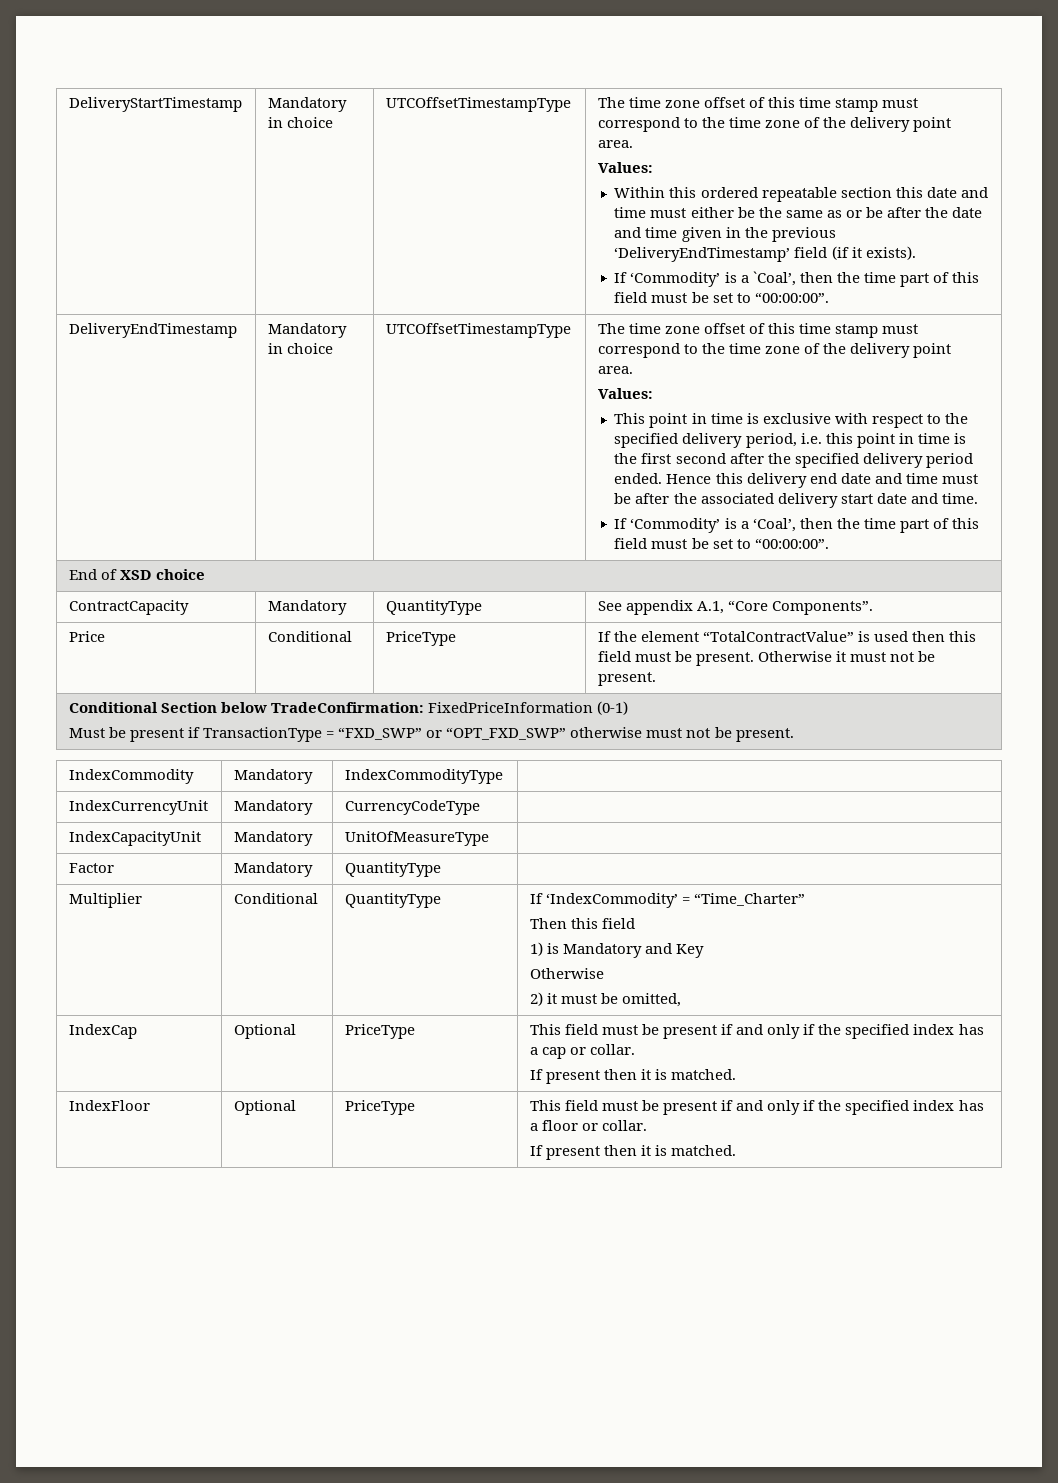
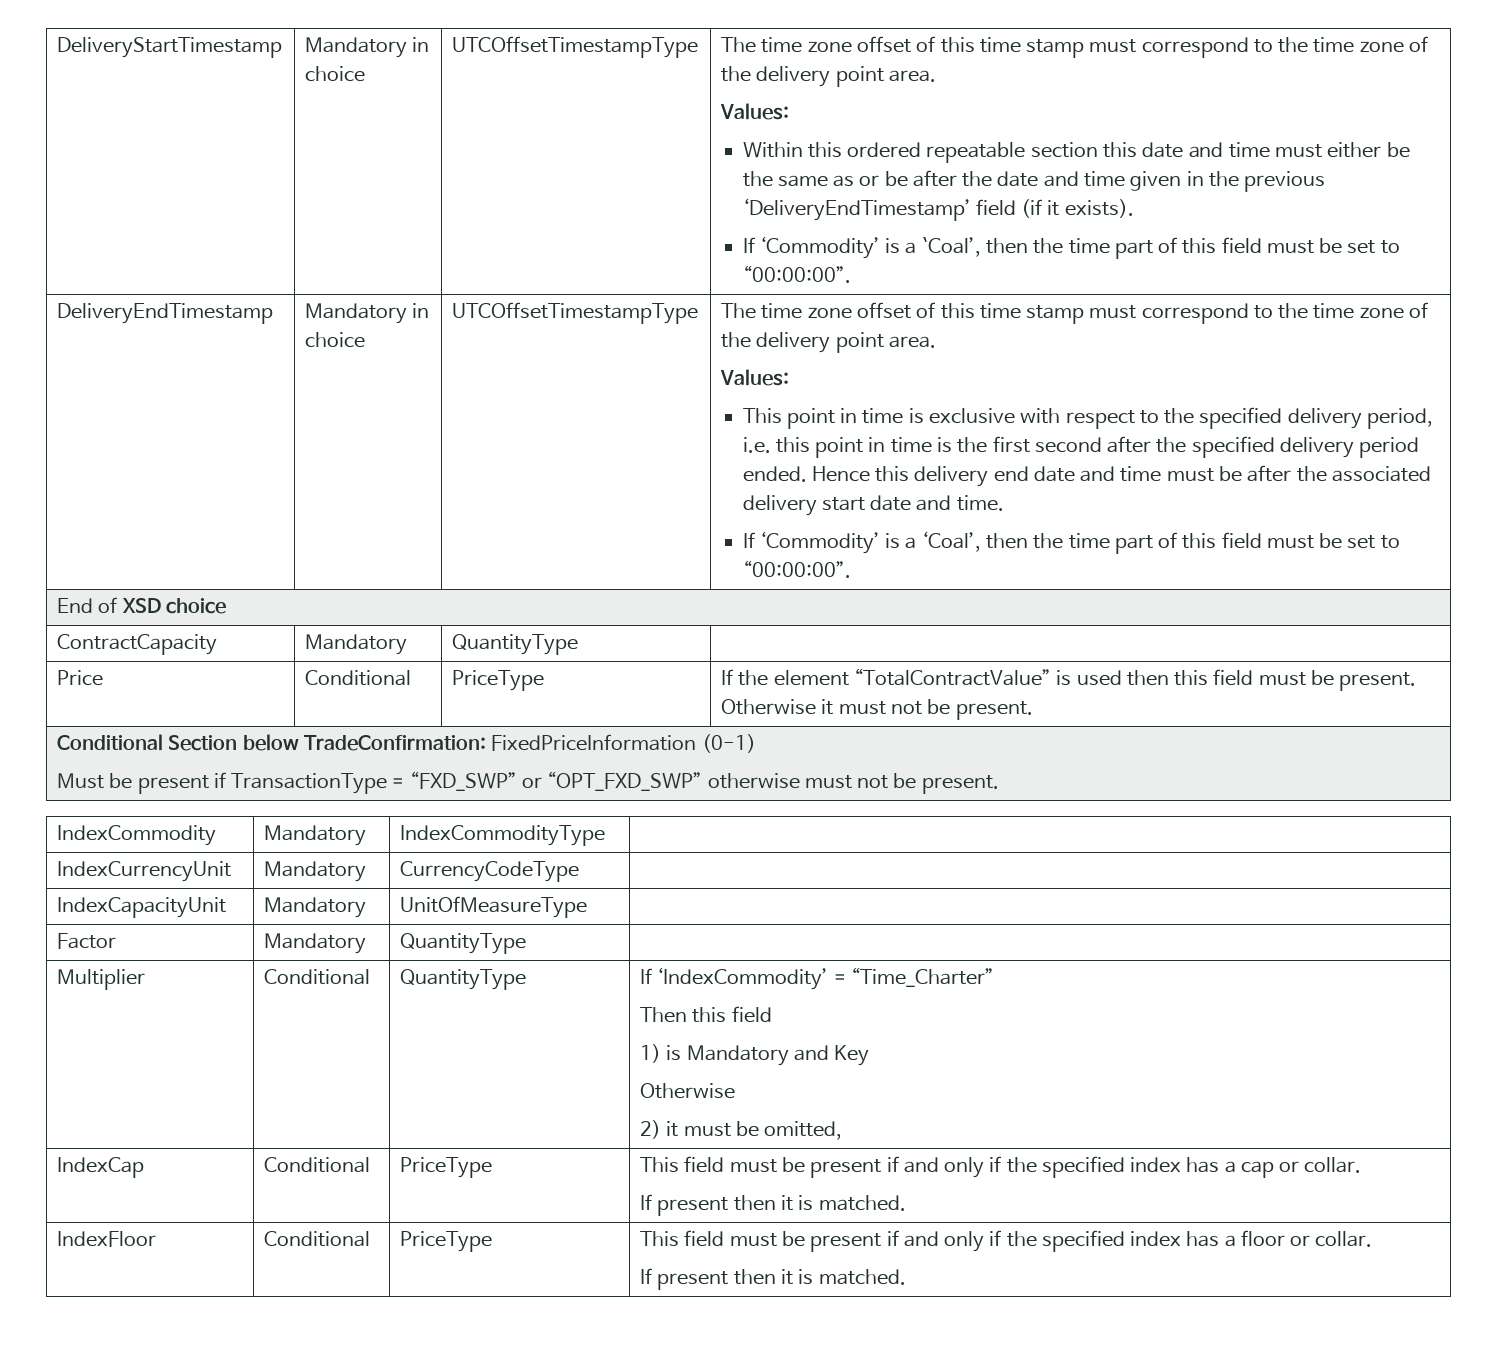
[597,600,874,615] See appendix A.1, “Core Components”. -> (579, 644) none
[233,1024,296,1039] Optional -> [264,1157,371,1173] Conditional
[233,1100,296,1115] Optional -> [264,1231,371,1247] Conditional

